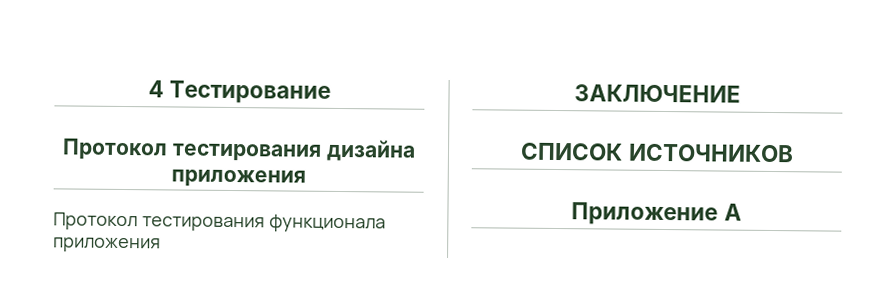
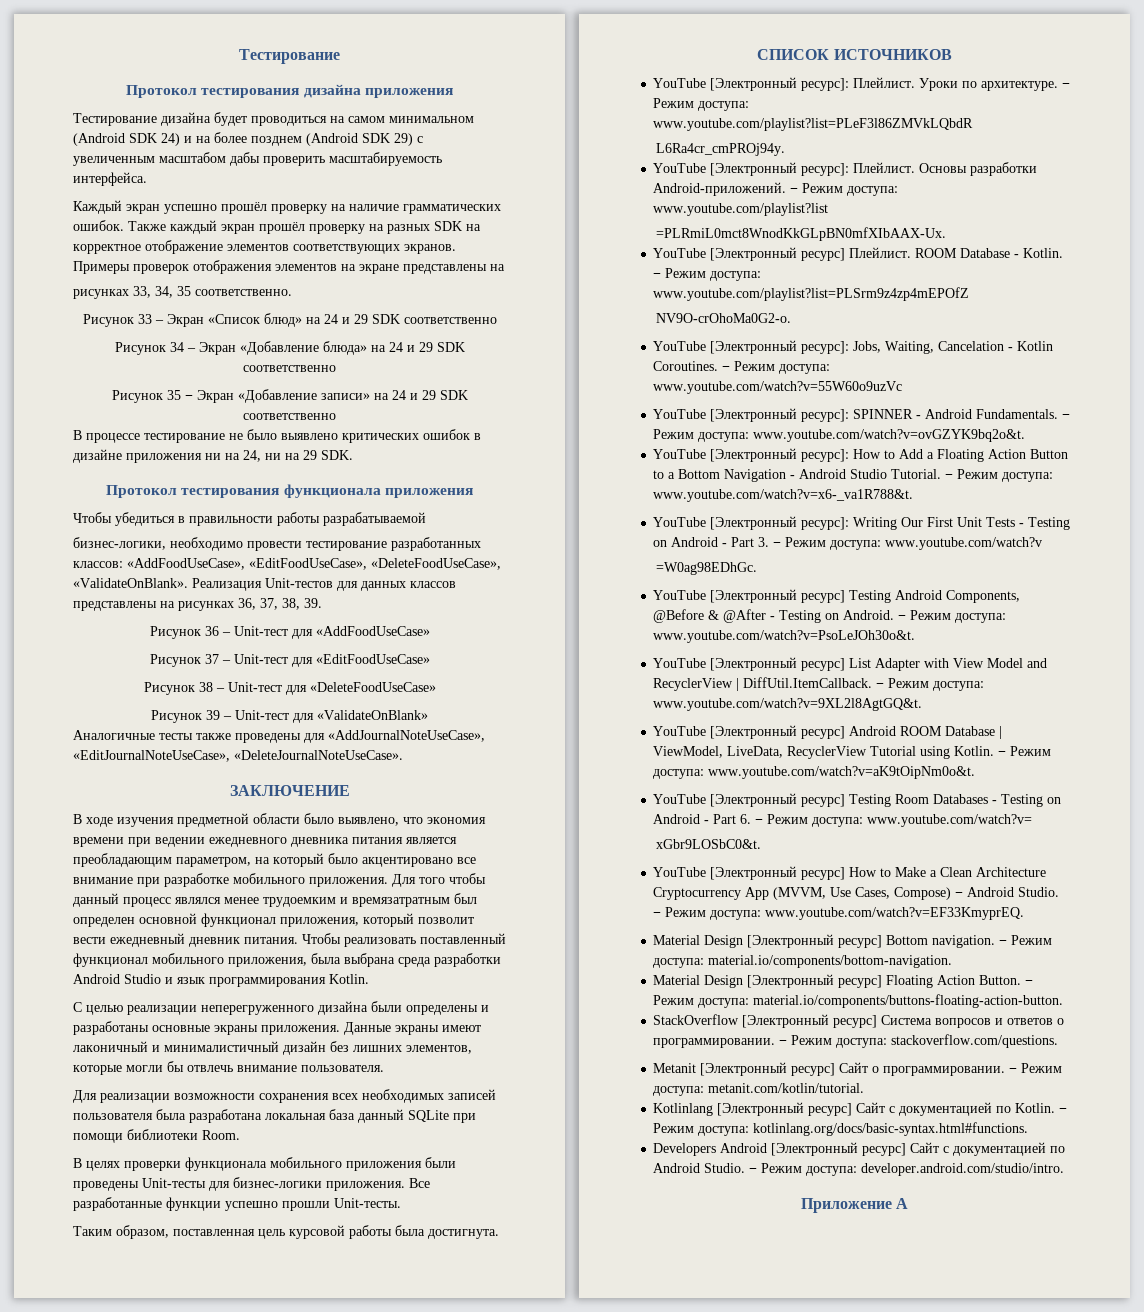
[147,80,164,98] 4 -> (239, 56) none
[53,212,386,233] [53,237,161,253] [574,84,741,103] [520,142,794,163] Протокол тестирования функционала приложения // ЗАКЛЮЧЕНИЕ // СПИСОК ИСТОЧНИКОВ -> [73,112,474,126] [73,132,423,146] [73,152,442,166] [73,172,147,186] [73,200,501,214] [73,220,481,234] [73,240,456,254] [73,260,505,274] [73,286,292,299] [82,313,497,327] [114,341,465,355] [243,365,336,372] [111,389,468,403] [243,413,336,420] [73,429,481,443] [73,449,353,463] [106,484,473,498] [73,512,426,526] [73,537,481,551] [73,558,501,570] [73,578,456,591] [73,598,322,611] [149,626,430,639] [149,654,430,667] [143,682,436,695] [151,710,428,723] [73,730,485,743] [73,750,403,762] [229,785,350,796] [73,813,486,827] [73,837,457,847] [73,853,476,867] [73,873,486,887] [73,893,477,907] [73,913,474,927] [73,933,506,947] [73,953,501,967] [73,974,369,987] [73,1001,489,1015] [73,1021,481,1035] [73,1041,472,1055] [73,1061,384,1075] [73,1089,496,1103] [73,1109,476,1123] [73,1129,240,1143] [73,1157,456,1171] [73,1177,430,1191] [73,1197,401,1211] [73,1225,499,1239] [757,49,952,60] [653,77,1071,91] [653,98,750,111] [653,118,974,131] [655,143,785,156] [653,162,1038,176] [653,182,899,196] [653,203,829,216] [655,227,946,241] [653,247,1064,261] [653,268,762,281] [653,287,970,301] [655,313,791,323] [653,340,1054,354] [653,361,831,374] [653,381,903,394] [653,408,1071,422] [653,429,1026,442] [653,448,1069,462] [653,469,1054,482] [653,489,914,502] [653,516,1071,530] [653,537,1043,550] [655,562,757,575] [653,589,1021,603] [653,609,1007,623] [653,630,916,643] [653,657,1048,671] [653,677,985,691] [653,698,923,711] [653,725,1003,739] [653,746,1052,759] [653,766,976,779] [653,793,1062,807] [653,814,1033,827] [655,839,761,849] [653,866,1047,880] [653,887,1060,900] [653,907,1025,920] [653,934,1053,948] [653,955,953,968] [653,974,1034,988] [653,994,1064,1008] [653,1014,1065,1028] [653,1034,1059,1048] [653,1062,1063,1076] [653,1083,865,1096] [653,1102,1068,1116] [653,1122,1029,1136] [653,1142,1066,1156] [653,1163,1065,1176] Тестирование дизайна будет проводиться на самом минимальном (Android SDK 24) и на более позднем (Android SDK 29) с увеличенным масштабом дабы проверить масштабируемость интерфейса. // Каждый экран успешно прошёл проверку на наличие грамматических ошибок. Также каждый экран прошёл проверку на разных SDK на корректное отображение элементов соответствующих экранов. Примеры проверок отображения элементов на экране представлены на // рисунках 33, 34, 35 соответственно. // Рисунок 33 – Экран «Список блюд» на 24 и 29 SDK соответственно // Рисунок 34 – Экран «Добавление блюда» на 24 и 29 SDK соответственно // Рисунок 35 − Экран «Добавление записи» на 24 и 29 SDK соответственно // В процессе тестирование не было выявлено критических ошибок в дизайне приложения ни на 24, ни на 29 SDK. // Протокол тестирования функционала приложения // Чтобы убедиться в правильности работы разрабатываемой // бизнес-логики, необходимо провести тестирование разработанных классов: «AddFoodUseCase», «EditFoodUseCase», «DeleteFoodUseCase», «ValidateOnBlank». Реализация Unit-тестов для данных классов представлены на рисунках 36, 37, 38, 39. // Рисунок 36 – Unit-тест для «AddFoodUseCase» // Рисунок 37 – Unit-тест для «EditFoodUseCase» // Рисунок 38 – Unit-тест для «DeleteFoodUseCase» // Рисунок 39 – Unit-тест для «ValidateOnBlank» // Аналогичные тесты также проведены для «AddJournalNoteUseCase», «EditJournalNoteUseCase», «DeleteJournalNoteUseCase». // ЗАКЛЮЧЕНИЕ // В ходе изучения предметной области было выявлено, что экономия времени при ведении ежедневного дневника питания является преобладающим параметром, на который было акцентировано все внимание при разработке мобильного приложения. Для того чтобы данный процесс являлся менее трудоемким и времязатратным был определен основной функционал приложения, который позволит вести ежедневный дневник питания. Чтобы реализовать поставленный функционал мобильного приложения, была выбрана среда разработки Android Studio и язык программирования Kotlin. // С целью реализации неперегруженного дизайна были определены и разработаны основные экраны приложения. Данные экраны имеют лаконичный и минималистичный дизайн без лишних элементов, которые могли бы отвлечь внимание пользователя. // Для реализации возможности сохранения всех необходимых записей пользователя была разработана локальная база данный SQLite при помощи библиотеки Room. // В целях проверки функционала мобильного приложения были проведены Unit-тесты для бизнес-логики приложения. Все разработанные функции успешно прошли Unit-тесты. // Таким образом, поставленная цель курсовой работы была достигнута. // СПИСОК ИСТОЧНИКОВ // YouTube [Электронный ресурс]: Плейлист. Уроки по архитектуре. − Режим доступа: www.youtube.com/playlist?list=PLeF3l86ZMVkLQbdR // L6Ra4cr_cmPROj94y. // YouTube [Электронный ресурс]: Плейлист. Основы разработки Android-приложений. − Режим доступа: www.youtube.com/playlist?list // =PLRmiL0mct8WnodKkGLpBN0mfXIbAAX-Ux. // YouTube [Электронный ресурс] Плейлист. ROOM Database - Kotlin. − Режим доступа: www.youtube.com/playlist?list=PLSrm9z4zp4mEPOfZ // NV9O-crOhoMa0G2-o. // YouTube [Электронный ресурс]: Jobs, Waiting, Cancelation - Kotlin Coroutines. − Режим доступа: www.youtube.com/watch?v=55W60o9uzVc // YouTube [Электронный ресурс]: SPINNER - Android Fundamentals. − Режим доступа: www.youtube.com/watch?v=ovGZYK9bq2o&t. // YouTube [Электронный ресурс]: How to Add a Floating Action Button to a Bottom Navigation - Android Studio Tutorial. − Режим доступа: www.youtube.com/watch?v=x6-_va1R788&t. // YouTube [Электронный ресурс]: Writing Our First Unit Tests - Testing on Android - Part 3. − Режим доступа: www.youtube.com/watch?v // =W0ag98EDhGc. // YouTube [Электронный ресурс] Testing Android Components, @Before & @After - Testing on Android. − Режим доступа: www.youtube.com/watch?v=PsoLeJOh30o&t. // YouTube [Электронный ресурс] List Adapter with View Model and RecyclerView | DiffUtil.ItemCallback. − Режим доступа: www.youtube.com/watch?v=9XL2l8AgtGQ&t. // YouTube [Электронный ресурс] Android ROOM Database | ViewModel, LiveData, RecyclerView Tutorial using Kotlin. − Режим доступа: www.youtube.com/watch?v=aK9tOipNm0o&t. // YouTube [Электронный ресурс] Testing Room Databases - Testing on Android - Part 6. − Режим доступа: www.youtube.com/watch?v= // xGbr9LOSbC0&t. // YouTube [Электронный ресурс] How to Make a Clean Architecture Cryptocurrency App (MVVM, Use Cases, Compose) − Android Studio. − Режим доступа: www.youtube.com/watch?v=EF33KmyprEQ. // Material Design [Электронный ресурс] Bottom navigation. − Режим доступа: material.io/components/bottom-navigation. // Material Design [Электронный ресурс] Floating Action Button. − Режим доступа: material.io/components/buttons-floating-action-button. // StackOverflow [Электронный ресурс] Система вопросов и ответов о программировании. − Режим доступа: stackoverflow.com/questions. // Metanit [Электронный ресурс] Сайт о программировании. − Режим доступа: metanit.com/kotlin/tutorial. // Kotlinlang [Электронный ресурс] Сайт с документацией по Kotlin. − Режим доступа: kotlinlang.org/docs/basic-syntax.html#functions. // Developers Android [Электронный ресурс] Сайт с документацией по Android Studio. − Режим доступа: developer.android.com/studio/intro.

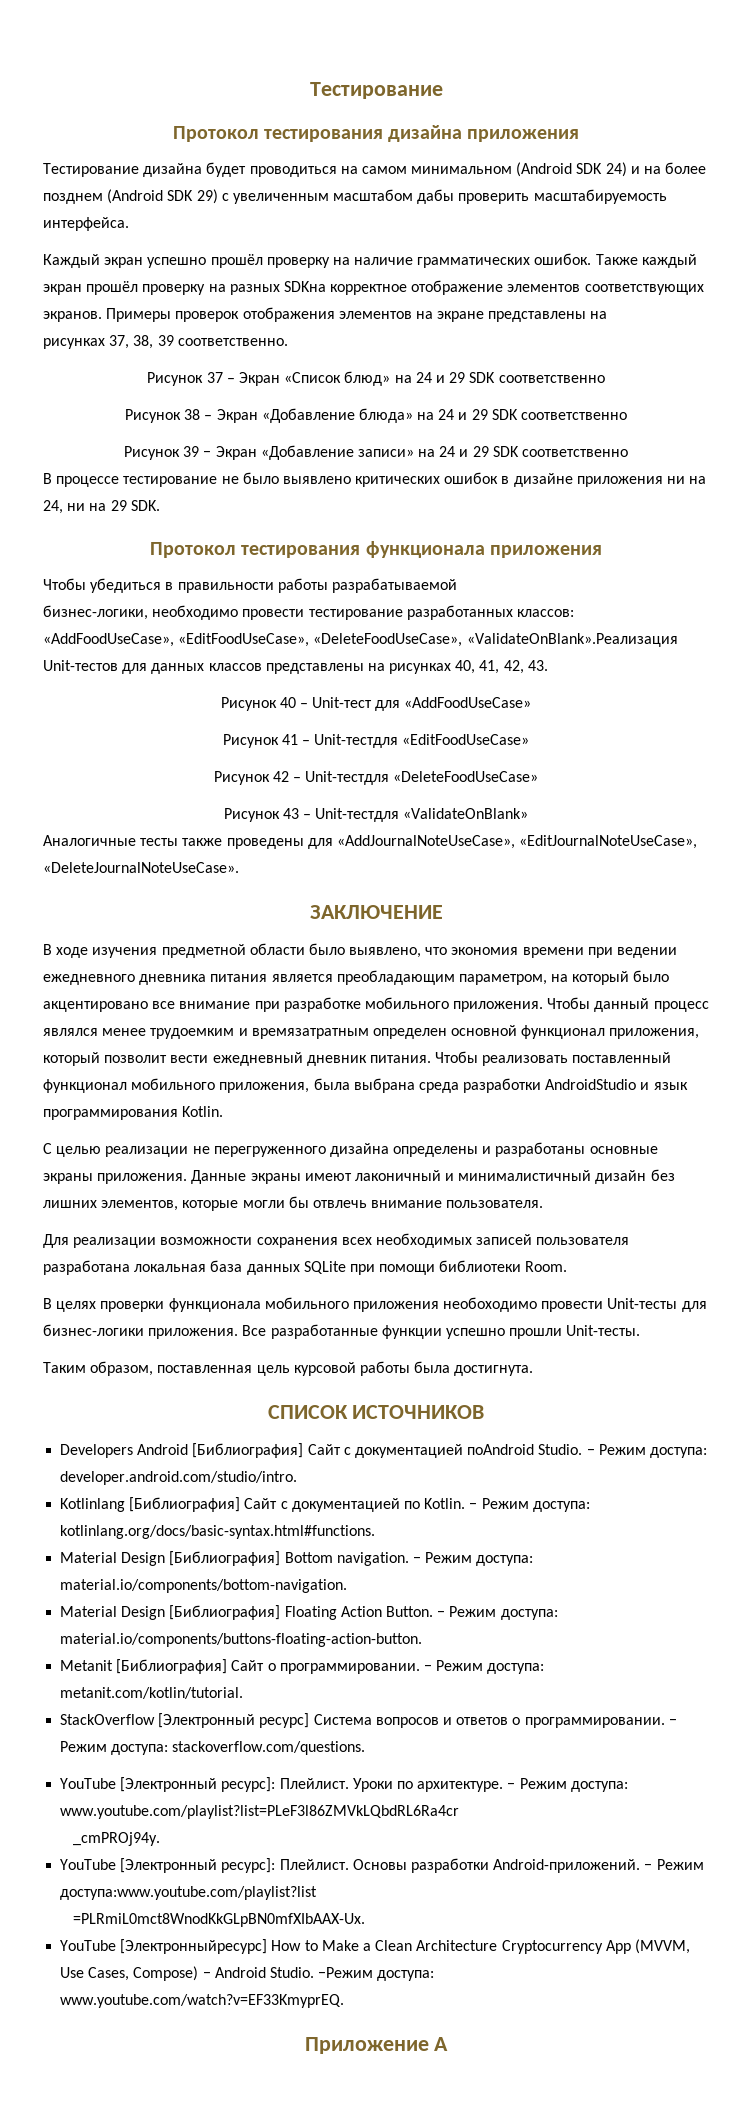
[434,221,481,231] SDK на -> [283,281,326,292] SDKна
[133,286,191,298] 33, 34, 35 -> [109,335,174,349] 37, 38, 39
[137,314,152,324] 33 -> [206,372,223,383] 37
[169,342,184,352] 34 -> [184,409,201,420] 38
[166,390,181,400] 35 -> [183,446,200,457] 39
[73,578,262,591] «ValidateOnBlank». Реализация -> [466,633,678,647] «ValidateOnBlank».Реализация
[238,598,322,610] [149,626,219,639] 36, 37, 38, 39. // Рисунок 36 -> [455,660,548,674] [220,697,296,711] 40, 41, 42, 43. // Рисунок 40
[204,654,430,667] [143,682,436,695] [151,710,314,723] 37 – Unit-тест для «EditFoodUseCase» // Рисунок 38 – Unit-тест для «DeleteFoodUseCase» // Рисунок 39 – Unit-тест для -> [281,734,530,748] [213,771,539,785] [223,808,400,822] 41 – Unit-тестдля «EditFoodUseCase» // Рисунок 42 – Unit-тестдля «DeleteFoodUseCase» // Рисунок 43 – Unit-тестдля
[392,873,486,887] Для того чтобы -> [547,997,591,1009] Чтобы
[454,893,477,904] был -> (369, 1033) none
[73,974,161,984] Android Studio -> [545,1079,637,1090] AndroidStudio
[201,1001,402,1015] неперегруженного дизайна были -> [192,1143,389,1157] не перегруженного дизайна
[156,1109,186,1120] была -> (630, 1241) none
[358,1109,404,1123] данный -> [246,1264,300,1275] данных
[425,1157,456,1168] [73,1181,139,1191] были проведены -> [443,1297,604,1312] необоходимо провести
(952, 54) none -> [60,1443,707,1458] [60,1471,298,1485] [60,1497,590,1512] [60,1525,376,1539] [60,1551,534,1566] [60,1579,348,1593] [60,1605,558,1620] [60,1633,423,1647] [60,1659,545,1674] [60,1687,244,1699] [60,1713,677,1728] [60,1741,366,1755] // Developers Android [Библиография] Сайт с документацией поAndroid Studio. − Режим доступа: developer.android.com/studio/intro. // Kotlinlang [Библиография] Сайт с документацией по Kotlin. − Режим доступа: kotlinlang.org/docs/basic-syntax.html#functions. // Material Design [Библиография] Bottom navigation. − Режим доступа: material.io/components/bottom-navigation. // Material Design [Библиография] Floating Action Button. − Режим доступа: material.io/components/buttons-floating-action-button. // Metanit [Библиография] Сайт о программировании. − Режим доступа: metanit.com/kotlin/tutorial. // StackOverflow [Электронный ресурс] Система вопросов и ответов о программировании. − Режим доступа: stackoverflow.com/questions.
[653,118,974,131] [655,143,785,156] www.youtube.com/playlist?list=PLeF3l86ZMVkLQbdR // L6Ra4cr_cmPROj94y. -> [60,1805,460,1819] [72,1832,160,1846] www.youtube.com/playlist?list=PLeF3l86ZMVkLQbdRL6Ra4cr // _cmPROj94y.
[847,186,899,196] [653,203,829,216] доступа: www.youtube.com/playlist?list -> [60,1886,318,1900] доступа:www.youtube.com/playlist?list
[710,247,1064,261] [653,268,762,281] [653,287,970,301] [655,313,791,323] [653,340,1054,354] [653,361,831,374] [653,381,903,394] [653,408,1071,422] [653,429,1026,442] [653,448,1069,462] [653,469,1054,482] [653,489,914,502] [653,516,1071,530] [653,537,1043,550] [655,562,757,575] [653,589,1021,603] [653,609,1007,623] [653,630,916,643] [653,657,1048,671] [653,677,985,691] [653,698,923,711] [653,725,1003,739] [653,746,1052,759] [653,766,976,779] [653,793,1062,807] [653,814,1033,827] [655,839,761,849] [653,866,846,880] [Электронный ресурс] Плейлист. ROOM Database - Kotlin. − Режим доступа: www.youtube.com/playlist?list=PLSrm9z4zp4mEPOfZ // NV9O-crOhoMa0G2-o. // YouTube [Электронный ресурс]: Jobs, Waiting, Cancelation - Kotlin Coroutines. − Режим доступа: www.youtube.com/watch?v=55W60o9uzVc // YouTube [Электронный ресурс]: SPINNER - Android Fundamentals. − Режим доступа: www.youtube.com/watch?v=ovGZYK9bq2o&t. // YouTube [Электронный ресурс]: How to Add a Floating Action Button to a Bottom Navigation - Android Studio Tutorial. − Режим доступа: www.youtube.com/watch?v=x6-_va1R788&t. // YouTube [Электронный ресурс]: Writing Our First Unit Tests - Testing on Android - Part 3. − Режим доступа: www.youtube.com/watch?v // =W0ag98EDhGc. // YouTube [Электронный ресурс] Testing Android Components, @Before & @After - Testing on Android. − Режим доступа: www.youtube.com/watch?v=PsoLeJOh30o&t. // YouTube [Электронный ресурс] List Adapter with View Model and RecyclerView | DiffUtil.ItemCallback. − Режим доступа: www.youtube.com/watch?v=9XL2l8AgtGQ&t. // YouTube [Электронный ресурс] Android ROOM Database | ViewModel, LiveData, RecyclerView Tutorial using Kotlin. − Режим доступа: www.youtube.com/watch?v=aK9tOipNm0o&t. // YouTube [Электронный ресурс] Testing Room Databases - Testing on Android - Part 6. − Режим доступа: www.youtube.com/watch?v= // xGbr9LOSbC0&t. // YouTube [Электронный ресурс] -> [120,1939,268,1954] [Электронныйресурс]
[653,907,707,917] − Режим -> [318,1967,374,1978] −Режим
[653,934,1053,948] [653,955,953,968] [653,974,1034,988] [653,994,1064,1008] [653,1014,1065,1028] [653,1034,1059,1048] [653,1062,1063,1076] [653,1083,865,1096] [653,1102,1068,1116] [653,1122,1029,1136] [653,1142,1066,1156] [653,1163,1065,1176] // Material Design [Электронный ресурс] Bottom navigation. − Режим доступа: material.io/components/bottom-navigation. // Material Design [Электронный ресурс] Floating Action Button. − Режим доступа: material.io/components/buttons-floating-action-button. // StackOverflow [Электронный ресурс] Система вопросов и ответов о программировании. − Режим доступа: stackoverflow.com/questions. // Metanit [Электронный ресурс] Сайт о программировании. − Режим доступа: metanit.com/kotlin/tutorial. // Kotlinlang [Электронный ресурс] Сайт с документацией по Kotlin. − Режим доступа: kotlinlang.org/docs/basic-syntax.html#functions. // Developers Android [Электронный ресурс] Сайт с документацией по Android Studio. − Режим доступа: developer.android.com/studio/intro. -> (345, 2001) none

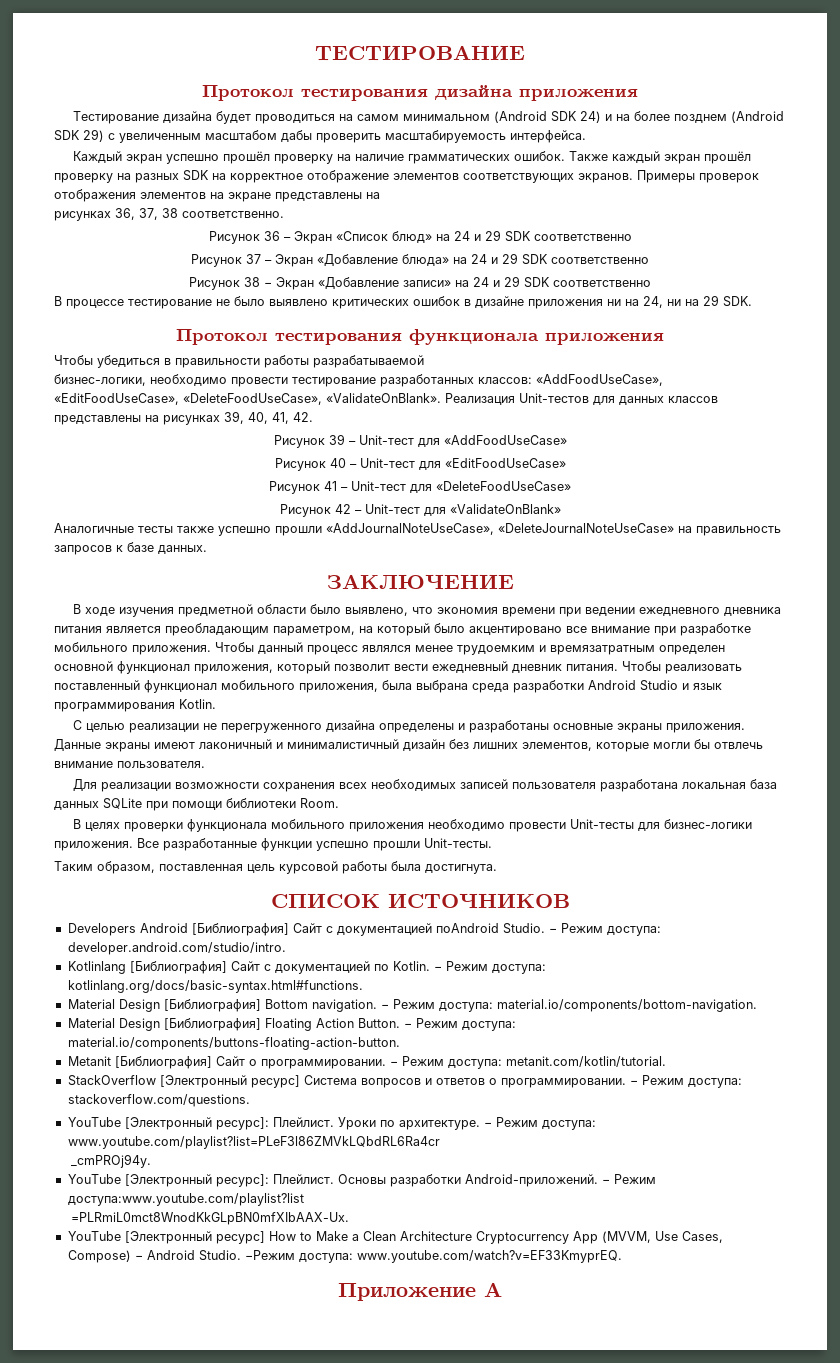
[309,82,443,99] Тестирование -> [315,45,525,61] ТЕСТИРОВАНИЕ
[283,281,326,292] SDKна -> [183,170,226,181] SDK на
[109,335,174,349] 37, 38, 39 -> [115,208,178,220] 36, 37, 38
[206,372,223,383] 37 -> [263,231,280,241] 36
[184,409,201,420] 38 -> [246,254,261,264] 37
[183,446,200,457] 39 -> [244,277,260,287] 38
[466,633,678,647] «ValidateOnBlank».Реализация -> [326,393,515,405] «ValidateOnBlank». Реализация
(452, 668) none -> [224,411,244,424] 39,
[503,660,548,674] 42, 43. -> [293,412,313,422] [273,434,567,448] 42. // Рисунок 39 – Unit-тест для «AddFoodUseCase»
[404,697,532,708] «AddFoodUseCase» -> [444,458,566,468] «EditFoodUseCase»
[314,734,530,748] Unit-тестдля «EditFoodUseCase» -> [351,481,571,493] Unit-тест для «DeleteFoodUseCase»
[305,771,539,785] [223,808,529,822] [43,835,698,849] [43,862,239,873] Unit-тестдля «DeleteFoodUseCase» // Рисунок 43 – Unit-тестдля «ValidateOnBlank» // Аналогичные тесты также проведены для «AddJournalNoteUseCase», «EditJournalNoteUseCase», «DeleteJournalNoteUseCase». -> [364,504,561,516] [54,523,781,536] [54,542,207,555] Unit-тест для «ValidateOnBlank» // Аналогичные тесты также успешно прошли «AddJournalNoteUseCase», «DeleteJournalNoteUseCase» на правильность запросов к базе данных.
[545,1079,637,1090] AndroidStudio -> [588,680,678,691] Android Studio
[443,1297,538,1312] необоходимо -> [428,819,506,831] необходимо
[120,1939,268,1954] [Электронныйресурс] -> [124,1231,265,1244] [Электронный ресурс]

